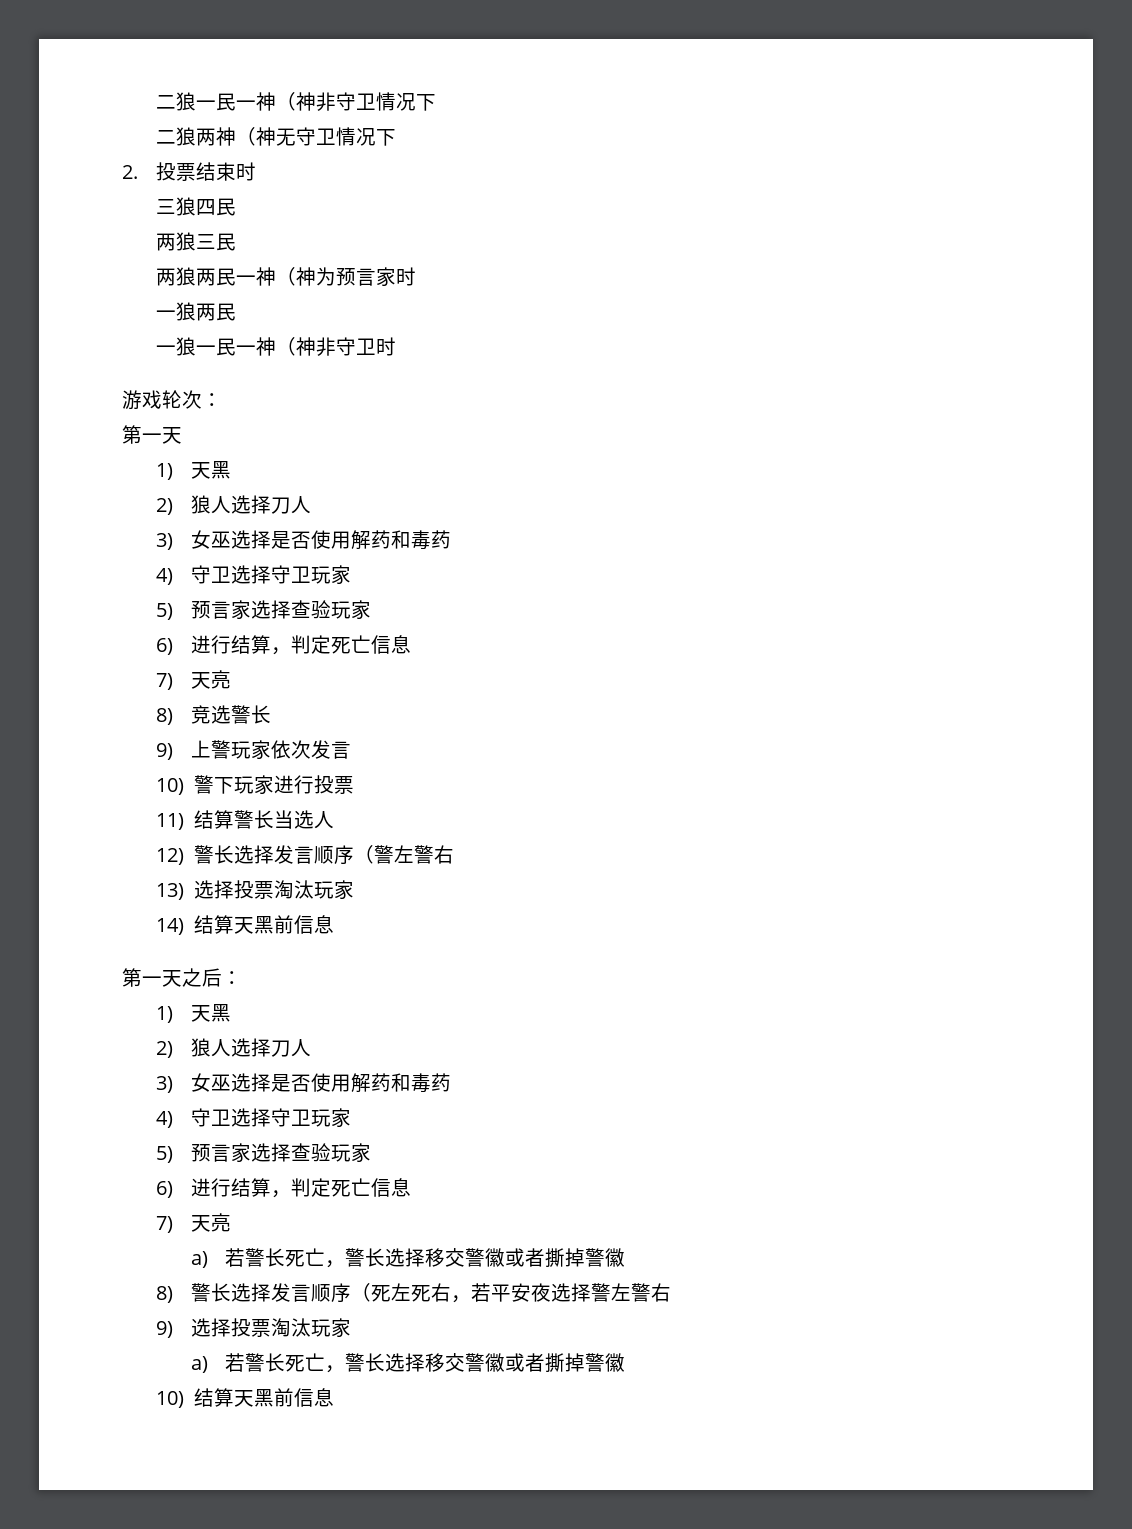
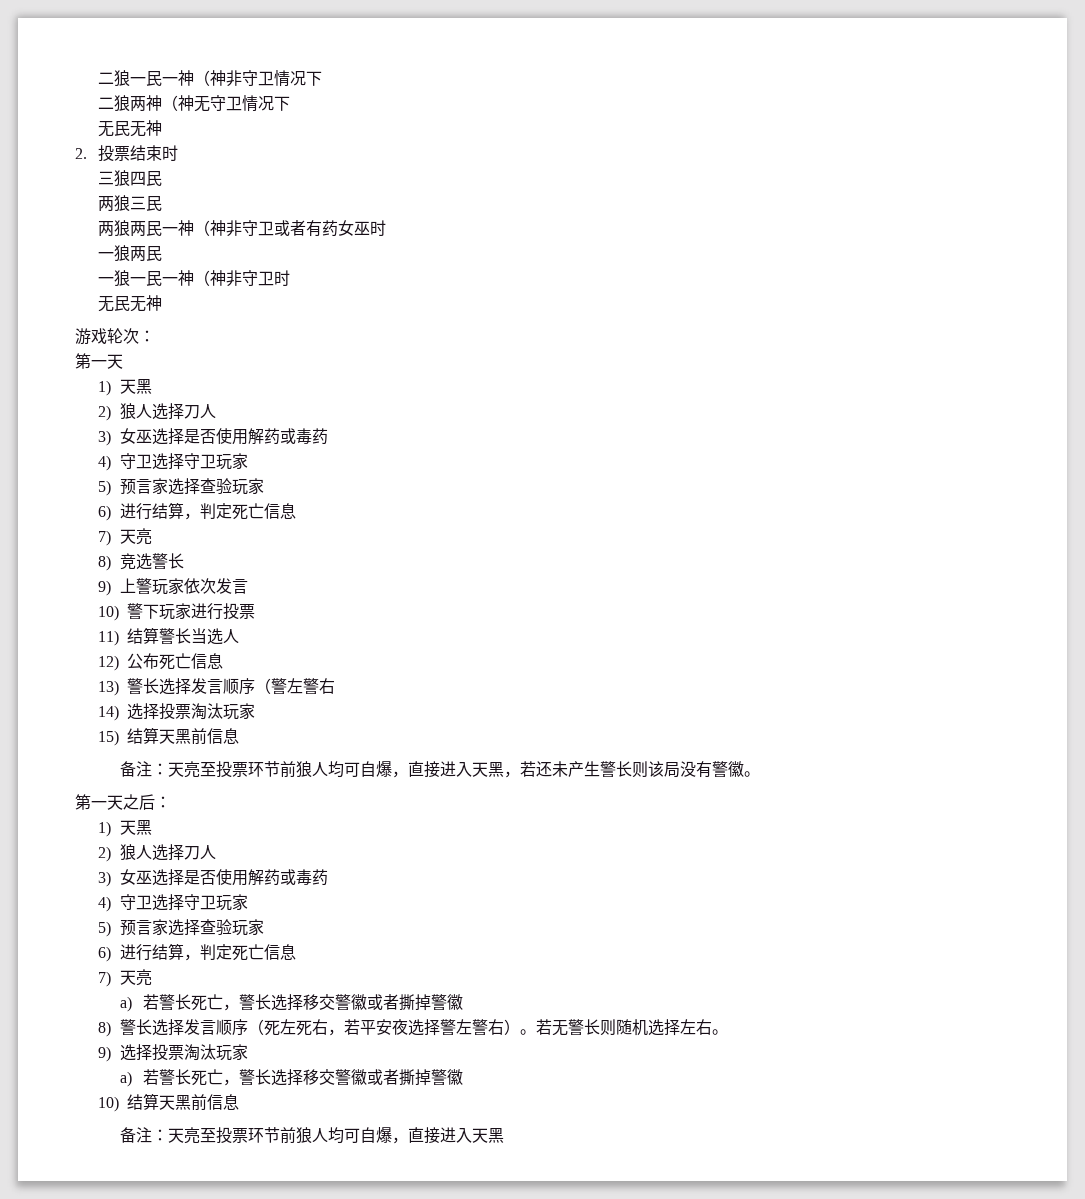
(397, 137) none -> [97,120,162,137] // 无民无神
[316,267,397,287] 为预言家 -> [225,220,370,237] 非守卫或者有药女巫
(397, 346) none -> [97,295,162,312] // 无民无神
[390,530,411,549] 和 -> [280,428,297,444] 或
(185, 856) none -> [126,653,223,670] [97,680,119,696] 公布死亡信息 // 13)
[156,880,355,900] [156,915,335,935] 13)选择投票淘汰玩家 // 14)结算天黑前信息 -> [97,703,255,721] [97,727,239,746] [120,761,761,778] 14)选择投票淘汰玩家 // 15)结算天黑前信息 // 备注：天亮至投票环节前狼人均可自爆，直接进入天黑，若还未产生警长则该局没有警徽。
[390,1073,411,1092] 和 -> [280,869,297,885] 或
(671, 1292) none -> [504,1019,729,1036] ）。若无警长则随机选择左右。
(335, 1397) none -> [120,1127,505,1144] // 备注：天亮至投票环节前狼人均可自爆，直接进入天黑

